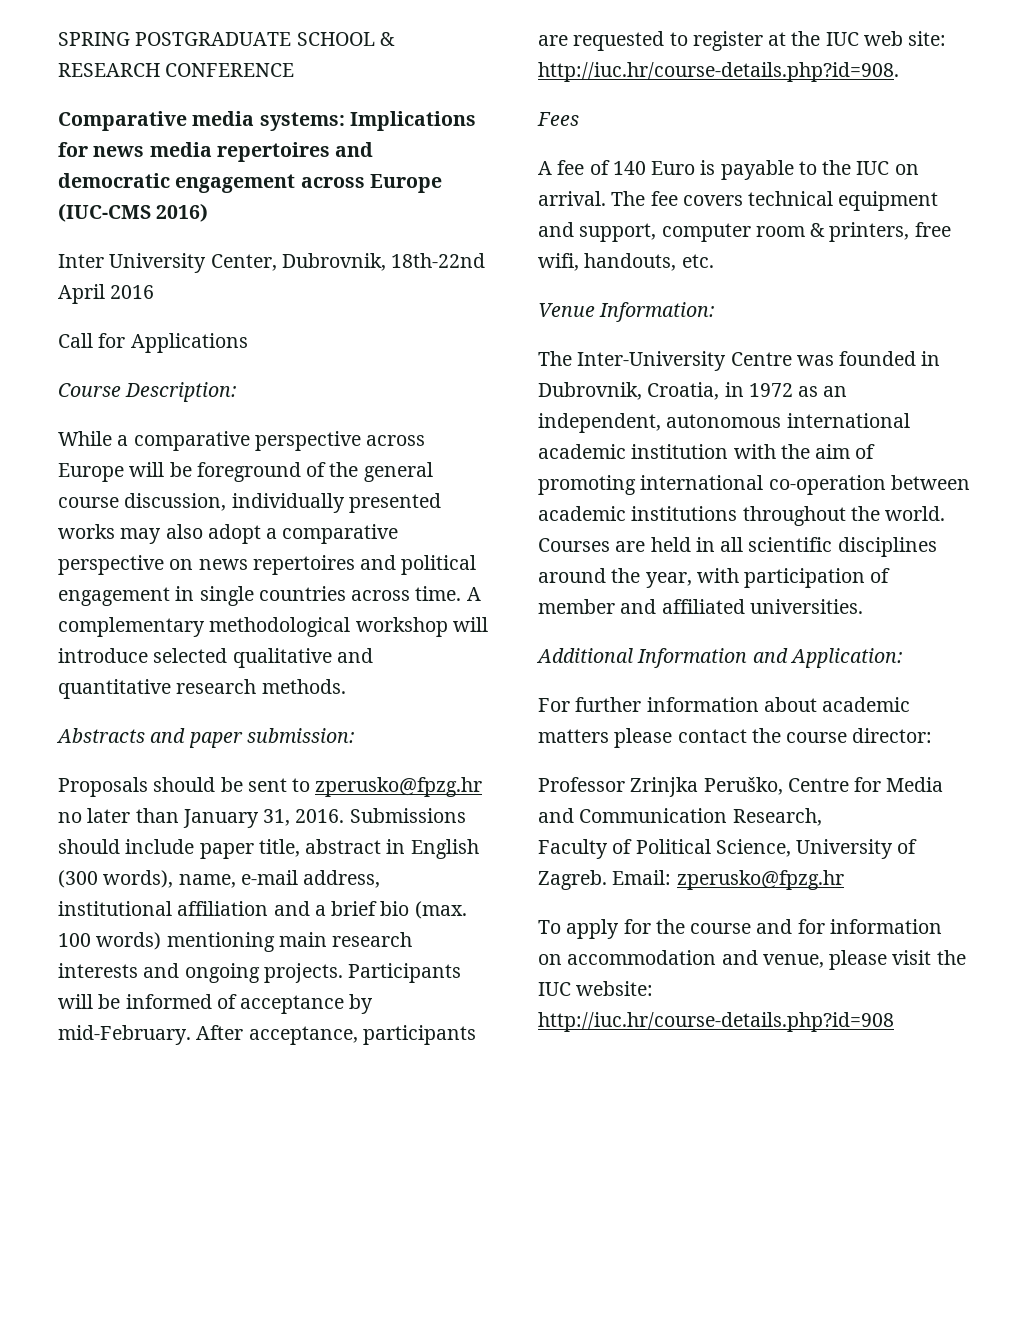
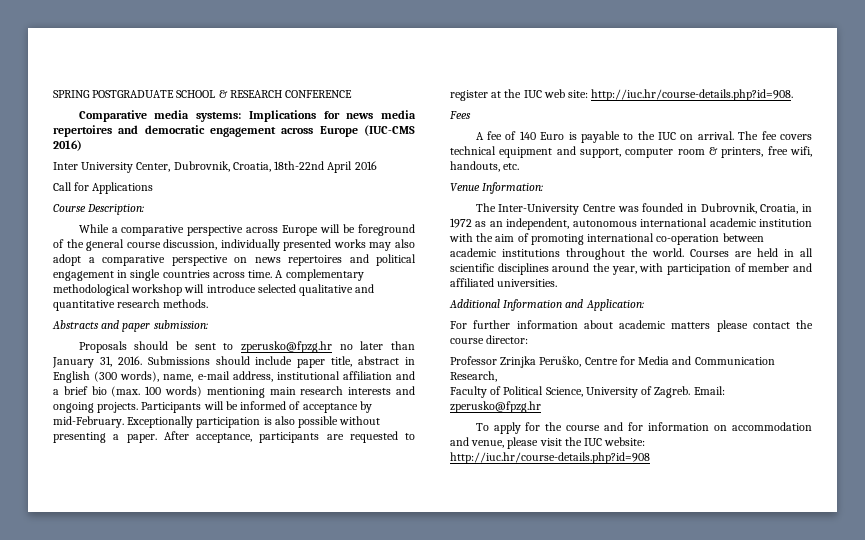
(386, 262) none -> [232,162,271,172] Croatia,
(191, 1035) none -> [127,416,381,428] [53,432,157,443] Exceptionally participation is also possible without presenting a paper.

